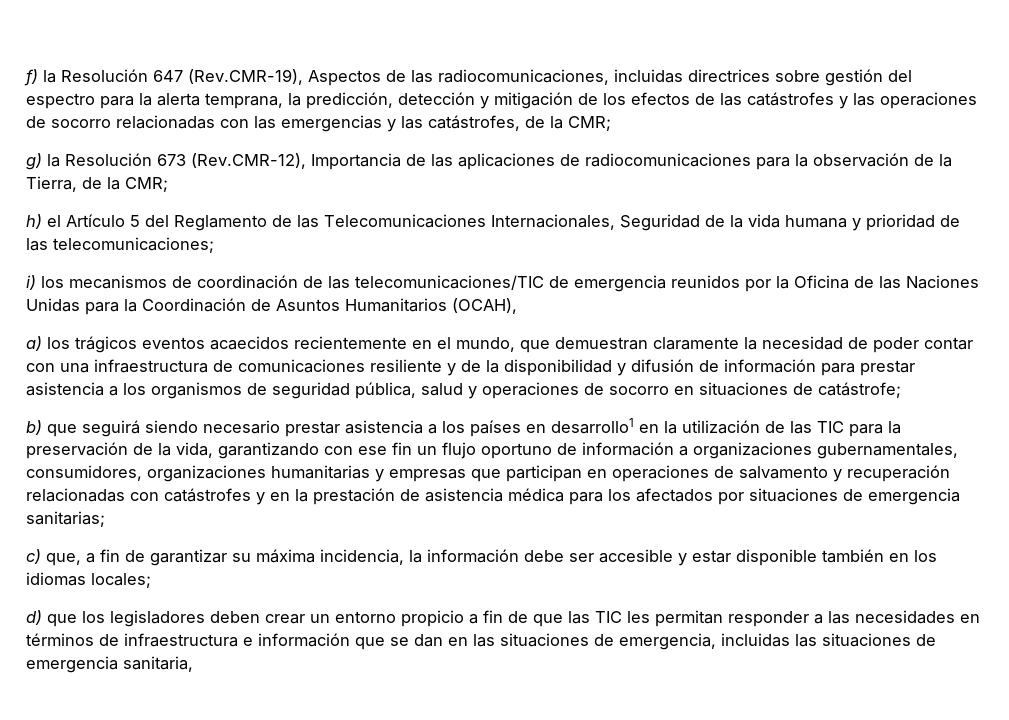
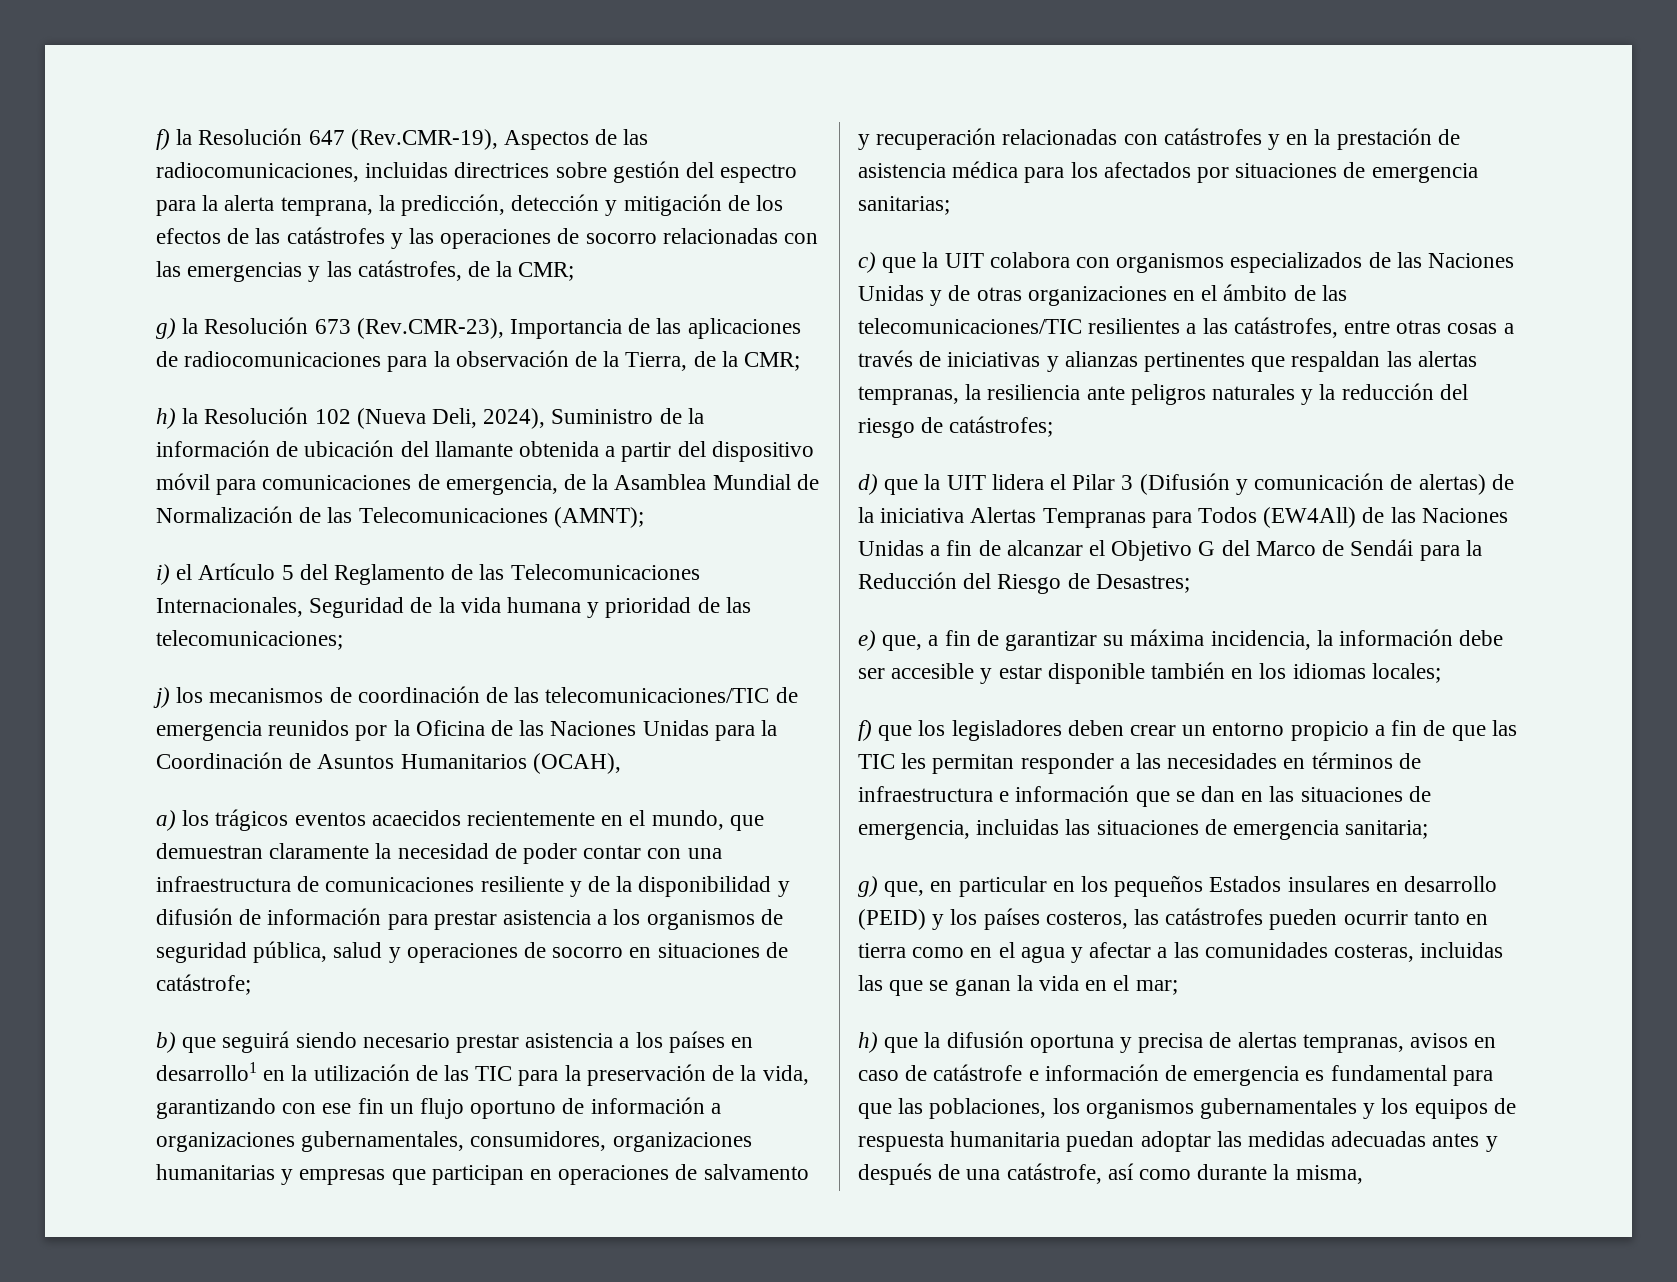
[191,153,306,169] (Rev.CMR-12), -> [356,318,504,339] (Rev.CMR-23),
(42, 221) none -> [182,407,704,429] [156,440,814,462] [156,473,819,495] [156,506,644,528] [156,564,170,585] la Resolución 102 (Nueva Deli, 2024), Suministro de la información de ubicación del llamante obtenida a partir del dispositivo móvil para comunicaciones de emergencia, de la Asamblea Mundial de Normalización de las Telecomunicaciones (AMNT); // i)
[26,275,36,290] i) -> [153,687,170,708] j)
(41, 556) none -> [882,252,1515,273] [858,284,1347,306] [858,317,1514,338] [858,350,1477,372] [858,383,1468,405] [858,416,1054,438] [858,473,1514,495] [858,507,1508,528] [858,539,1482,561] [858,572,1190,594] [858,630,876,651] que la UIT colabora con organismos especializados de las Naciones Unidas y de otras organizaciones en el ámbito de las telecomunicaciones/TIC resilientes a las catástrofes, entre otras cosas a través de iniciativas y alianzas pertinentes que respaldan las alertas tempranas, la resiliencia ante peligros naturales y la reducción del riesgo de catástrofes; // d) que la UIT lidera el Pilar 3 (Difusión y comunicación de alertas) de la iniciativa Alertas Tempranas para Todos (EW4All) de las Naciones Unidas a fin de alcanzar el Objetivo G del Marco de Sendái para la Reducción del Riesgo de Desastres; // e)
[26,610,42,625] d) -> [858,720,872,741] f)
[123,656,193,672] sanitaria, -> [1345,820,1429,839] [858,875,1498,897] [858,908,1489,930] [858,942,1504,963] [858,975,1178,996] [858,1031,1497,1053] [858,1064,1493,1086] [858,1098,1516,1119] [858,1131,1498,1152] [858,1163,1363,1185] sanitaria; // g) que, en particular en los pequeños Estados insulares en desarrollo (PEID) y los países costeros, las catástrofes pueden ocurrir tanto en tierra como en el agua y afectar a las comunidades costeras, incluidas las que se ganan la vida en el mar; // h) que la difusión oportuna y precisa de alertas tempranas, avisos en caso de catástrofe e información de emergencia es fundamental para que las poblaciones, los organismos gubernamentales y los equipos de respuesta humanitaria puedan adoptar las medidas adecuadas antes y después de una catástrofe, así como durante la misma,

